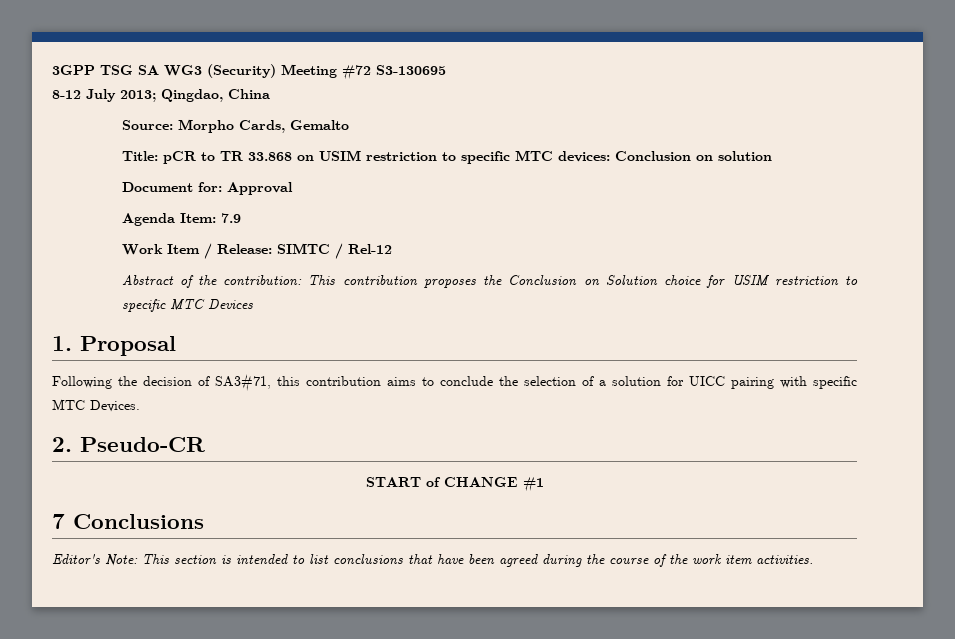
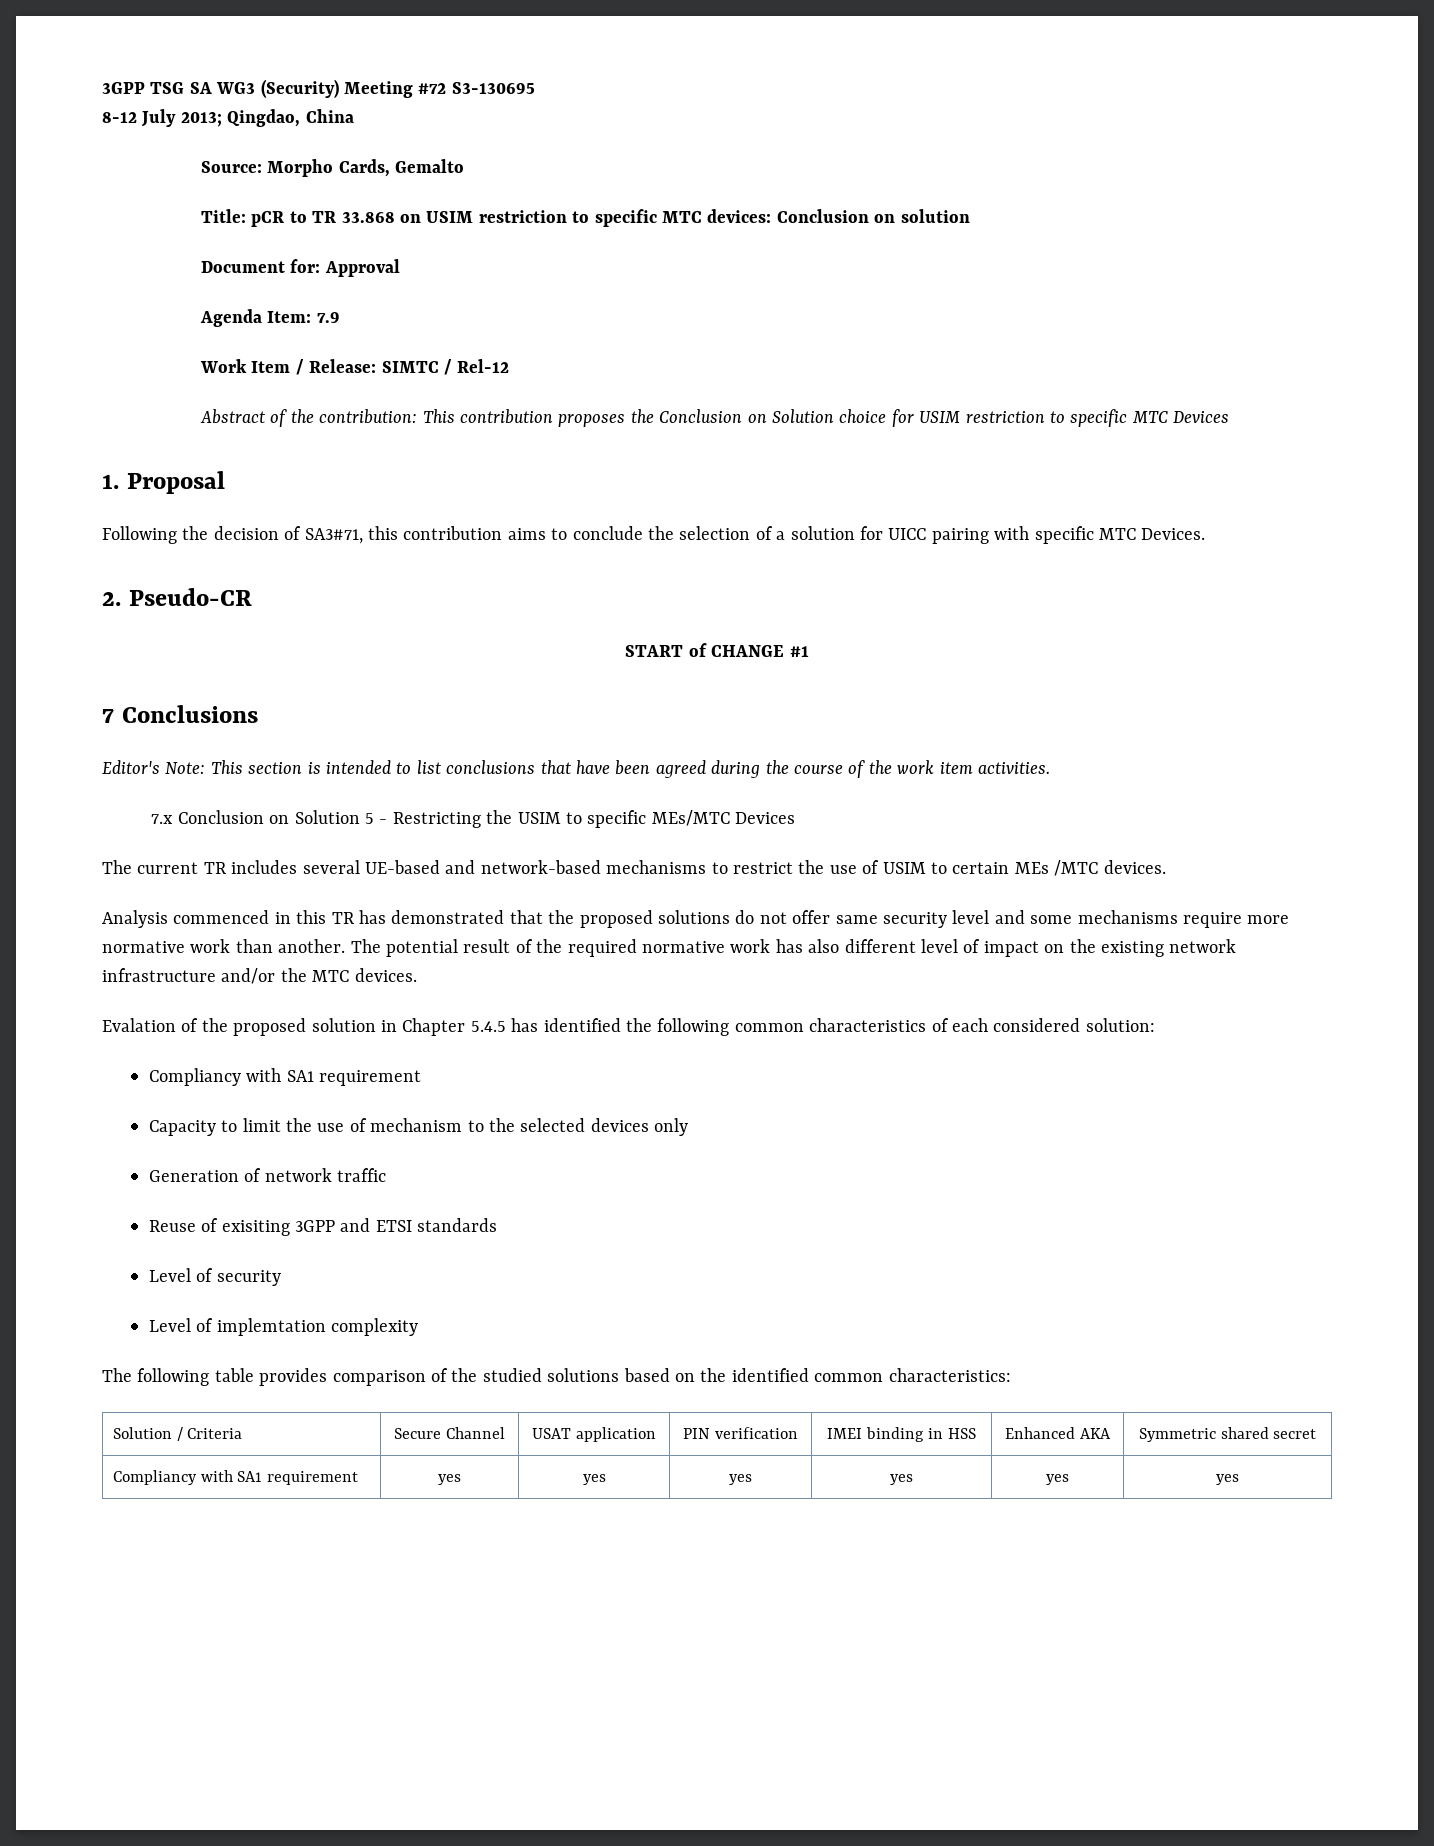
(813, 559) none -> [151,810,796,828] [102,860,1166,876] [102,910,1290,928] [102,939,1237,957] [102,968,417,984] [102,1018,1155,1036] [148,1068,421,1086] [148,1118,689,1136] [148,1168,386,1182] [148,1218,498,1236] [148,1268,281,1286] [148,1318,418,1336] [102,1368,1011,1386] [112,1427,243,1441] [394,1427,505,1439] [532,1427,656,1442] [683,1427,798,1439] [827,1427,976,1442] [1005,1427,1111,1439] [1138,1427,1317,1442] [112,1470,359,1485] [438,1474,461,1485] [582,1474,606,1485] [729,1474,752,1485] [890,1474,913,1485] [1046,1474,1069,1485] [1216,1474,1239,1485] // 7.x Conclusion on Solution 5 - Restricting the USIM to specific MEs/MTC Devices // The current TR includes several UE-based and network-based mechanisms to restrict the use of USIM to certain MEs /MTC devices. // Analysis commenced in this TR has demonstrated that the proposed solutions do not offer same security level and some mechanisms require more normative work than another. The potential result of the required normative work has also different level of impact on the existing network infrastructure and/or the MTC devices. // Evalation of the proposed solution in Chapter 5.4.5 has identified the following common characteristics of each considered solution: // Compliancy with SA1 requirement // Capacity to limit the use of mechanism to the selected devices only // Generation of network traffic // Reuse of exisiting 3GPP and ETSI standards // Level of security // Level of implemtation complexity // The following table provides comparison of the studied solutions based on the identified common characteristics: // Solution / Criteria | Secure Channel | USAT application | PIN verification | IMEI binding in HSS | Enhanced AKA | Symmetric shared secret // Compliancy with SA1 requirement | yes | yes | yes | yes | yes | yes

